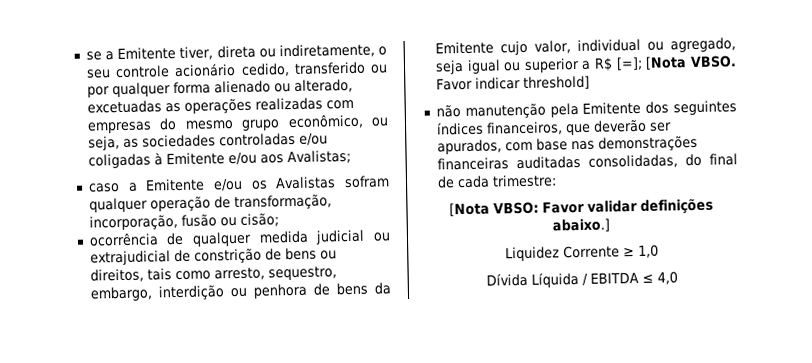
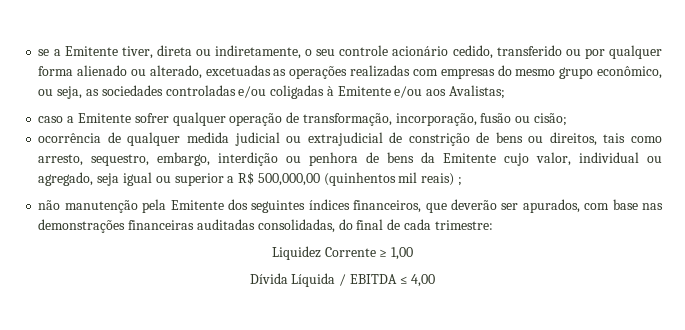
[212,175,390,192] e/ou os Avalistas sofram -> [134,113,169,123] sofrer
[615,55,737,71] [435,75,590,91] [=]; [Nota VBSO. Favor indicar threshold] -> [257,172,462,186] 500,000,00 (quinhentos mil reais) ;
[448,198,714,217] [552,218,610,233] // [Nota VBSO: Favor validar definições abaixo.] -> (493, 225) none
[638,244,659,258] 1,0 -> [391,247,414,260] 1,00
[657,271,678,285] 4,0 -> [411,274,436,287] 4,00

